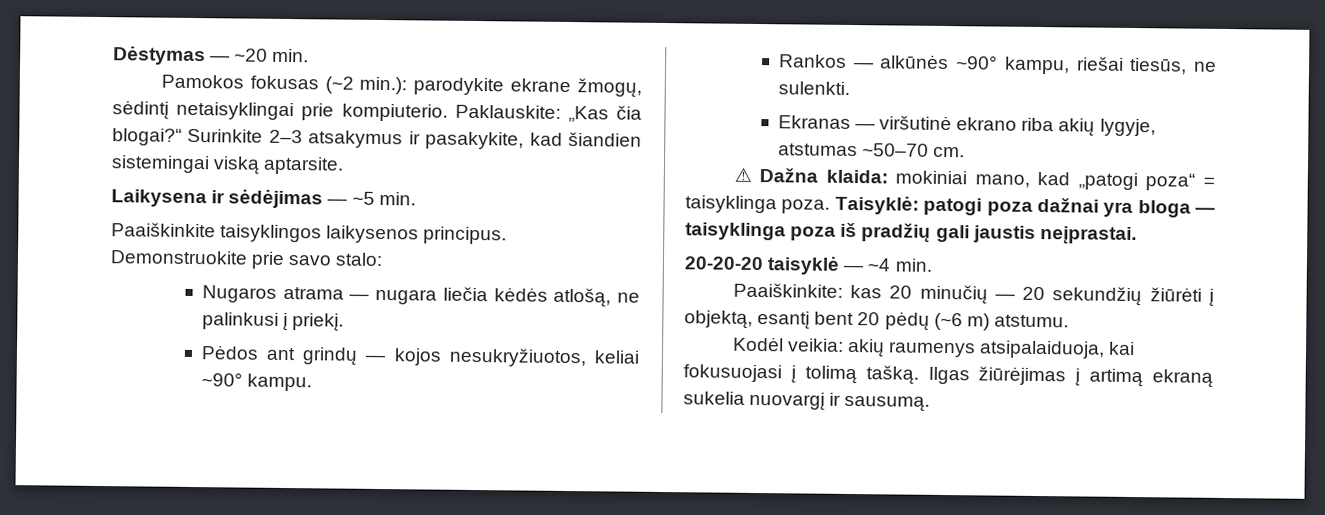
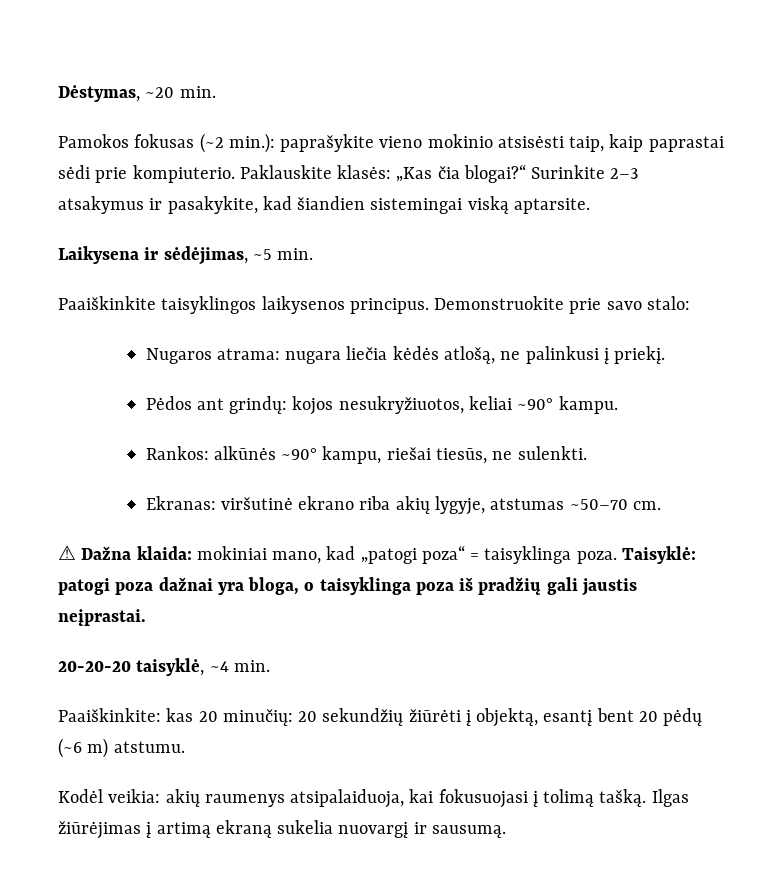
[113,46,231,66] Dėstymas — -> [58,85,140,102] Dėstymas,
[413,77,642,98] [112,100,561,122] parodykite ekrane žmogų, sėdintį netaisyklingai prie kompiuterio. Paklauskite: -> [280,134,724,152] [58,165,392,183] paprašykite vieno mokinio atsisėsti taip, kaip paprastai sėdi prie kompiuterio. Paklauskite klasės:
[228,189,348,209] sėdėjimas — -> [163,246,248,265] sėdėjimas,
[282,286,370,300] atrama — -> [216,348,280,360] atrama:
[302,347,386,366] grindų — -> [229,396,288,414] grindų:
[778,54,874,69] Rankos — -> [145,446,209,460] Rankos:
[777,115,875,130] Ekranas — -> [145,496,216,510] Ekranas:
[1137,200,1215,218] bloga — -> [248,577,315,595] bloga, o
[767,256,864,275] taisyklė — -> [136,658,205,676] taisyklė,
[919,284,1015,305] minučių — -> [222,709,293,726] minučių:

